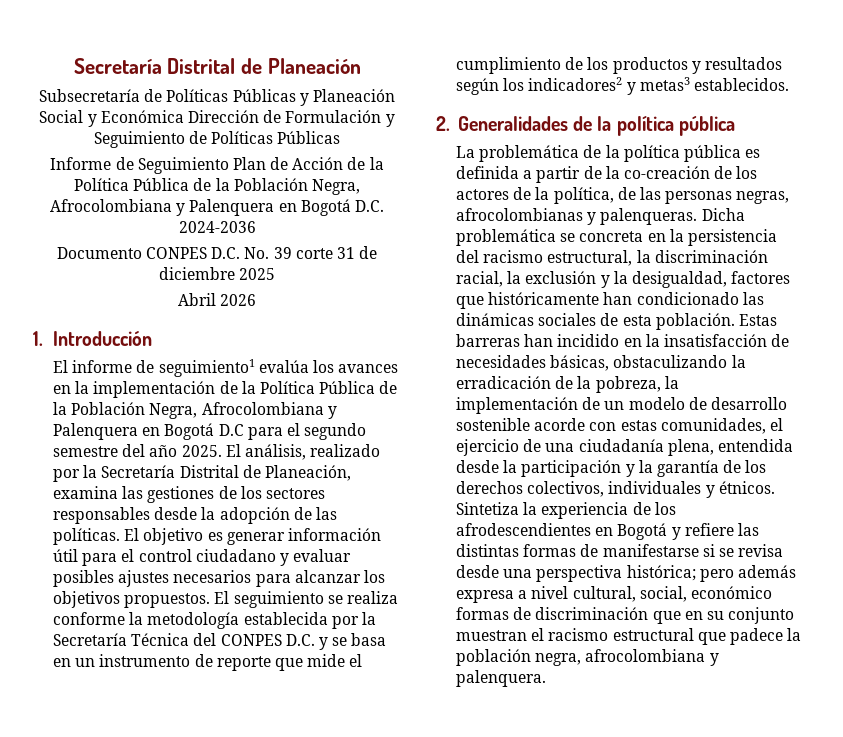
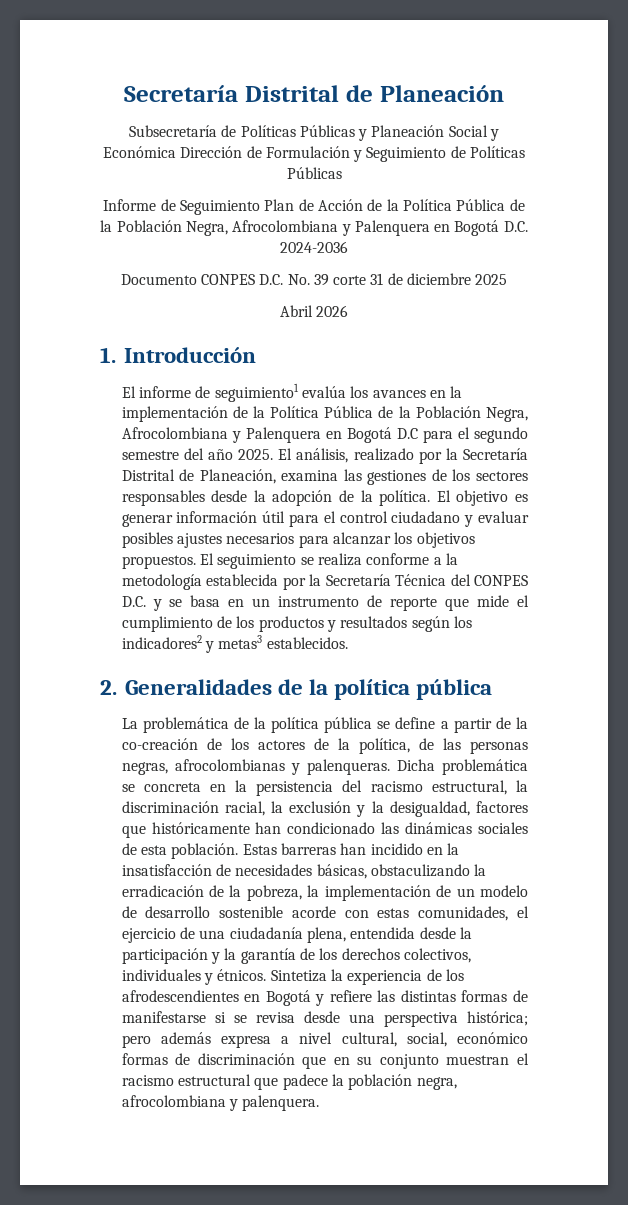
[315,507,337,520] [52,528,120,545] las políticas. -> [360,490,431,506] la política.
(125, 618) none -> [433,557,442,565] a
[745,149,761,158] [455,166,519,179] es definida -> [377,717,436,729] se define

